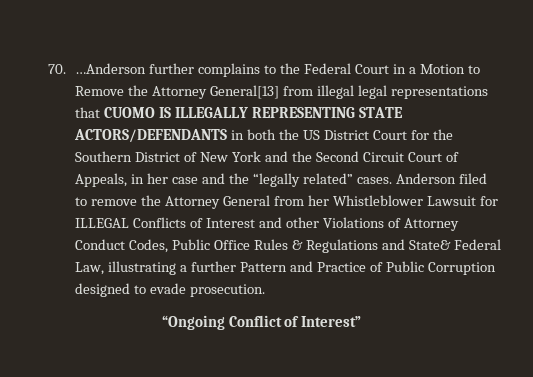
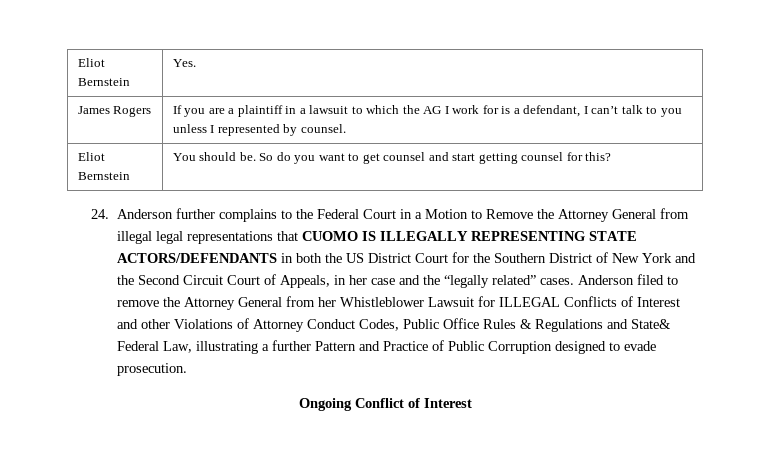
[48,63,147,74] 70. …Anderson -> [77,58,105,67] [77,78,130,86] [172,59,196,67] [77,106,152,117] [172,105,682,117] [172,124,346,136] [77,152,105,161] [77,172,130,180] [172,152,612,164] [91,209,173,219] Eliot Bernstein | Yes. // James Rogers | If you are a plaintiff in a lawsuit to which the AG I work for is a defendant, I can’t talk to you unless I represented by counsel. // Eliot Bernstein | You should be. So do you want to get counsel and start getting counsel for this? // 24. Anderson
[210,85,280,99] General[13] -> [611,209,656,219] General
[161,315,225,330] “Ongoing -> [298,398,352,411] Ongoing
[301,316,362,327] Interest” -> [423,398,472,408] Interest

